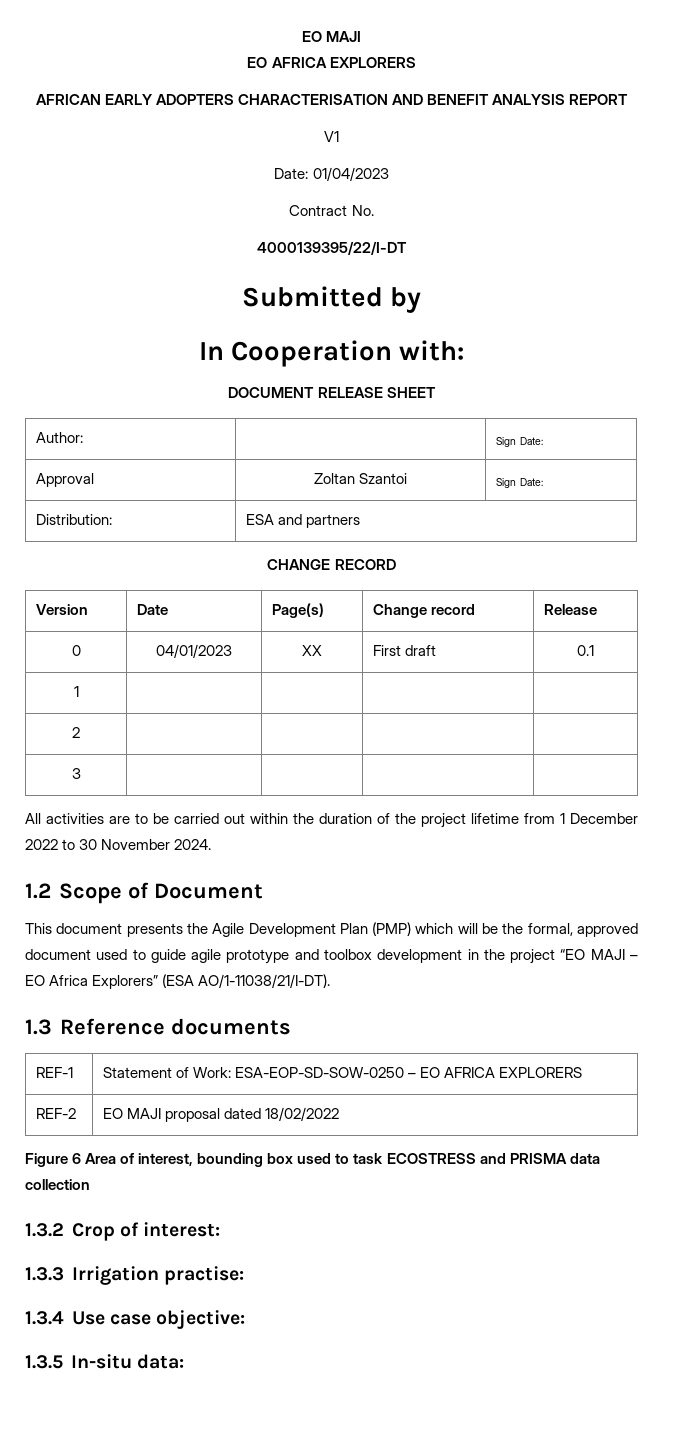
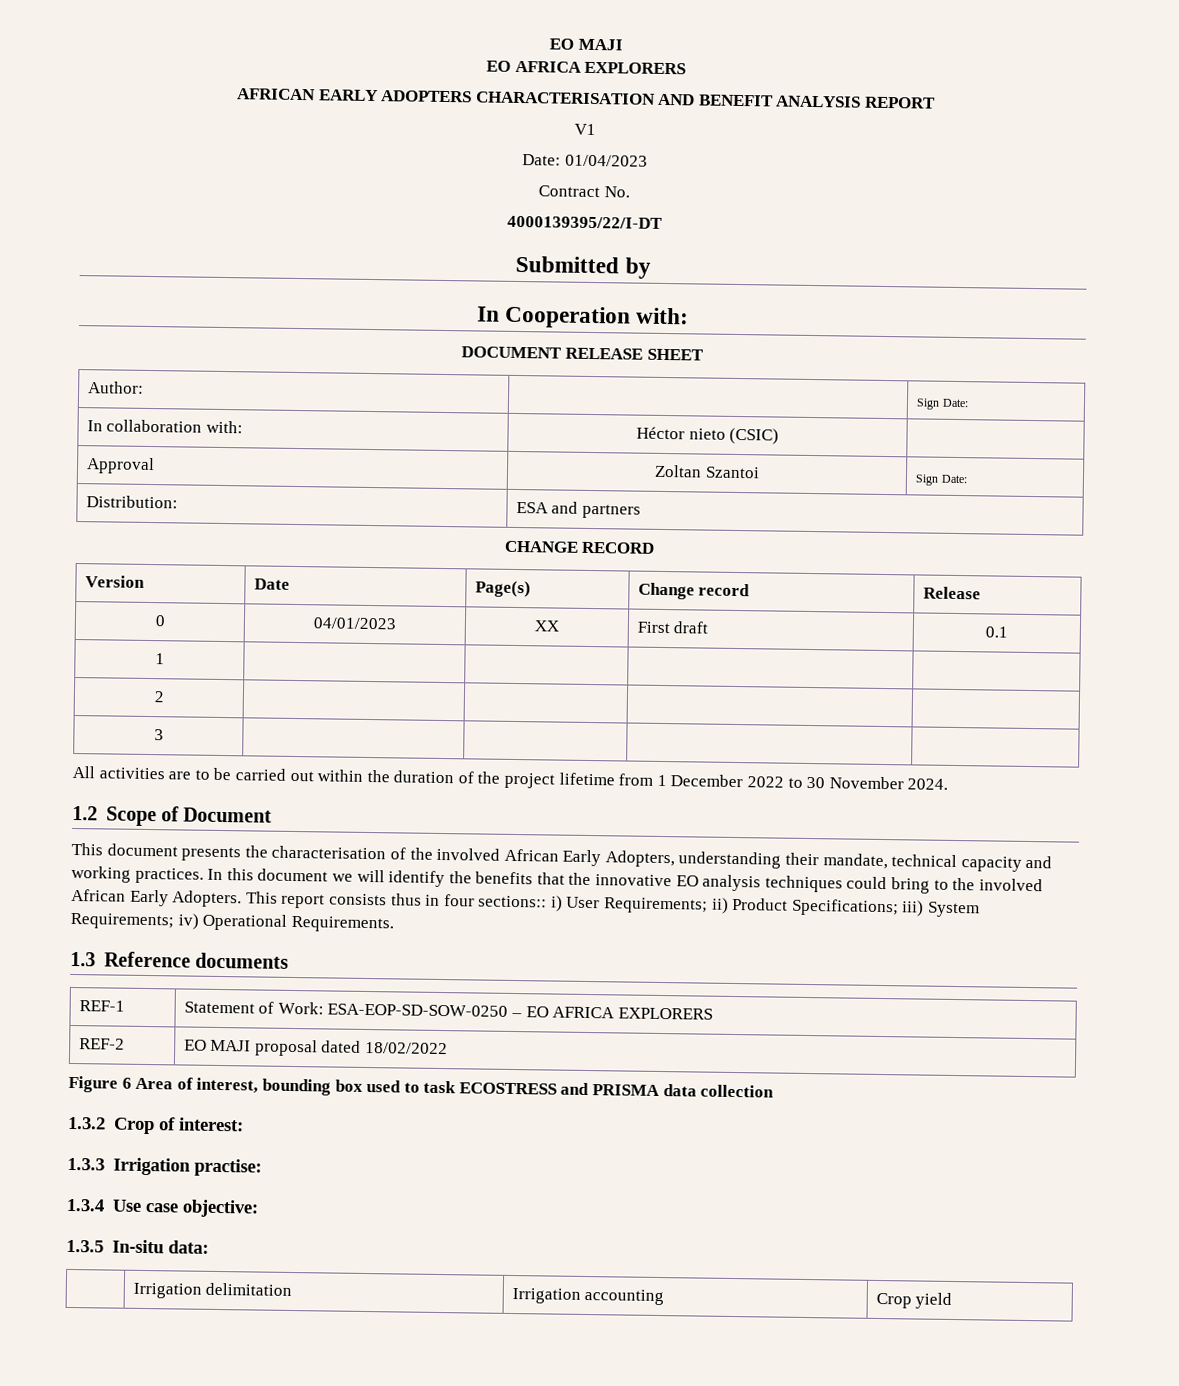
(544, 441) none -> [86,419,243,434] [635,426,780,445] // In collaboration with: | Héctor nieto (CSIC) |
[212,922,639,937] [25,949,639,964] [25,974,331,989] Agile Development Plan (PMP) which will be the formal, approved document used to guide agile prototype and toolbox development in the project “EO MAJI – EO Africa Explorers” (ESA AO/1-11038/21/I-DT). -> [271,845,1053,872] [71,865,1043,894] [71,888,981,918] [70,912,394,933] characterisation of the involved African Early Adopters, understanding their mandate, technical capacity and working practices. In this document we will identify the benefits that the innovative EO analysis techniques could bring to the involved African Early Adopters. This report consists thus in four sections:: i) User Requirements; ii) Product Specifications; iii) System Requirements; iv) Operational Requirements.
(184, 1361) none -> [132,1282,293,1299] [511,1287,665,1306] [875,1292,953,1310] // | Irrigation delimitation | Irrigation accounting | Crop yield

